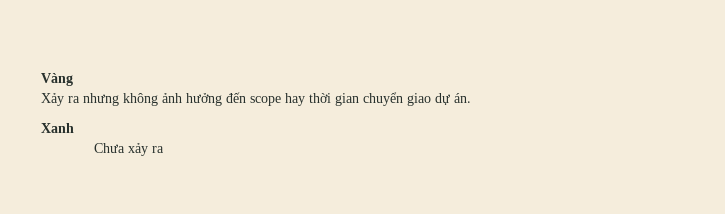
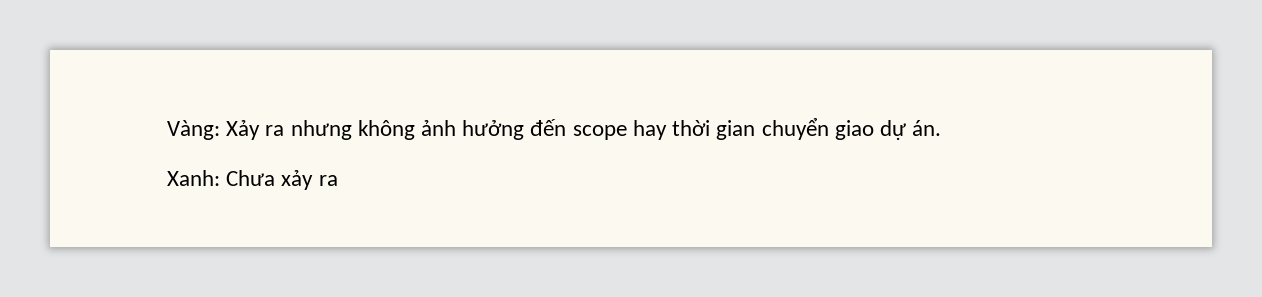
[41,73,73,86] Vàng // -> [167,120,220,140] Vàng:
[41,123,74,133] Xanh // -> [167,170,220,186] Xanh:

